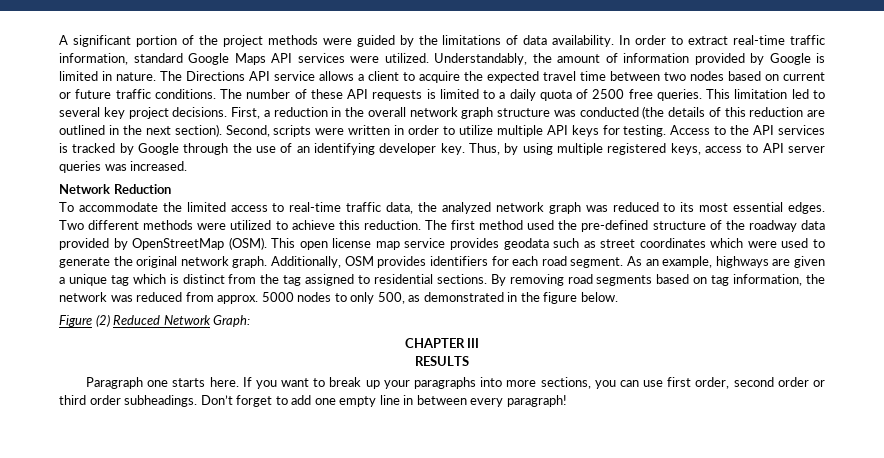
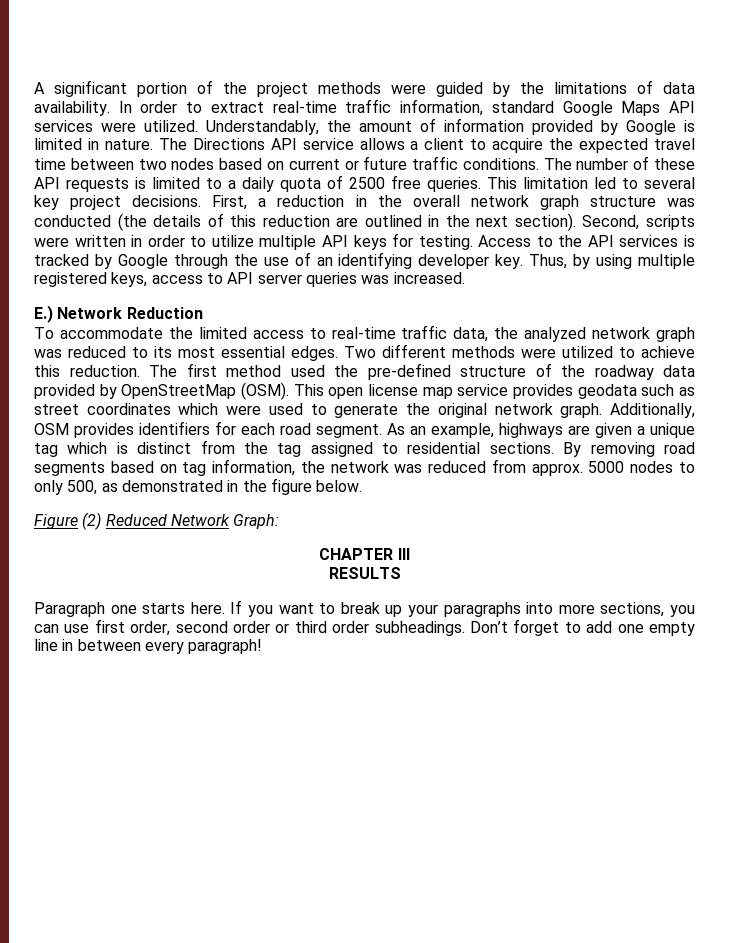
(188, 166) none -> [34,305,53,323] E.)

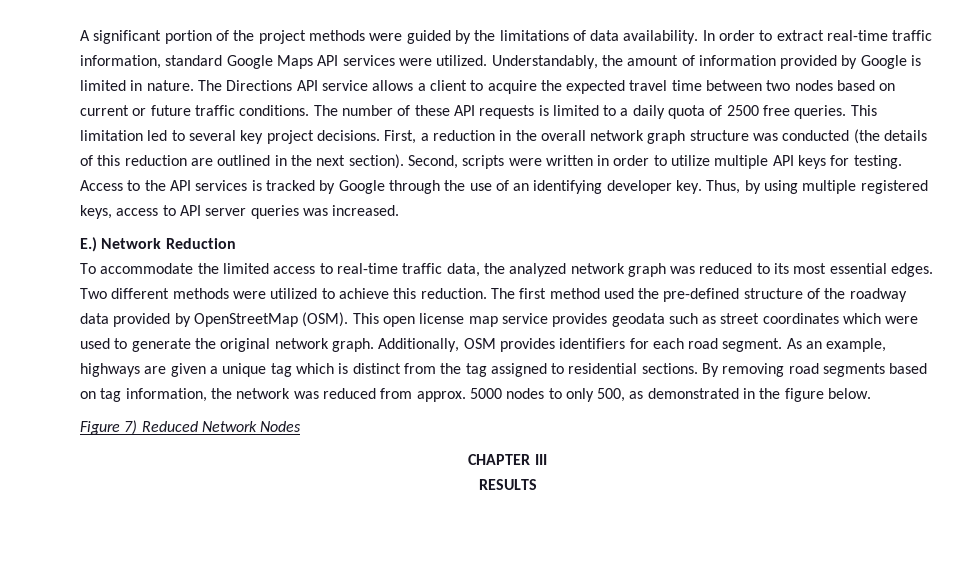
[82,512,102,530] (2) -> [124,420,138,435] 7)
[233,514,280,529] Graph: -> [260,421,302,432] Nodes
[34,600,696,617] [34,619,695,636] [34,639,263,654] // Paragraph one starts here. If you want to break up your paragraphs into more sections, you can use first order, second order or third order subheadings. Don’t forget to add one empty line in between every paragraph! -> (537, 484) none

